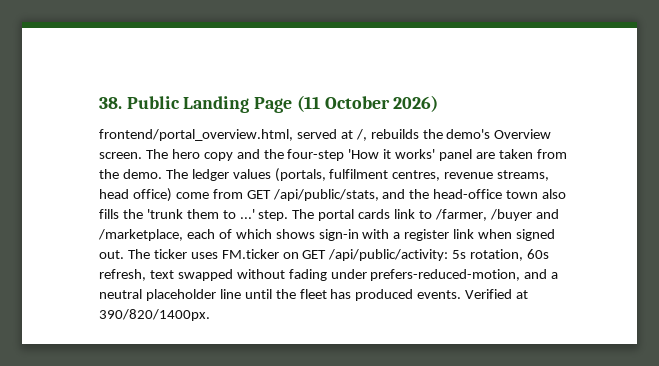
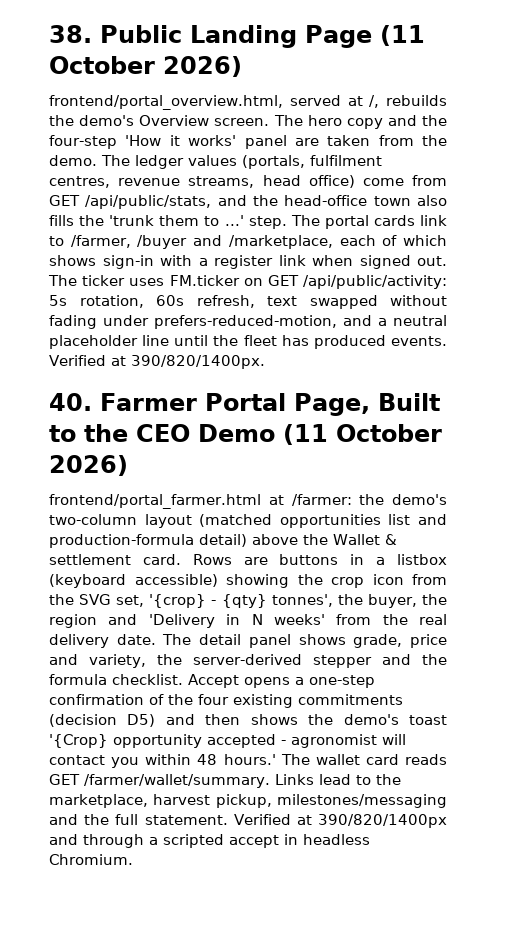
(210, 315) none -> [49,393,440,416] [49,424,442,445] [49,455,128,476] [49,494,447,509] [49,514,447,528] [49,534,397,548] [49,554,447,565] [49,574,447,588] [49,594,447,608] [49,614,447,628] [49,634,447,648] [49,654,448,668] [49,674,375,688] [49,694,403,708] [49,714,447,727] [49,734,406,748] [49,754,447,768] [49,774,401,788] [49,794,447,808] [49,814,447,828] [49,834,370,848] [49,854,133,865] // 40. Farmer Portal Page, Built to the CEO Demo (11 October 2026) // frontend/portal_farmer.html at /farmer: the demo's two-column layout (matched opportunities list and production-formula detail) above the Wallet & settlement card. Rows are buttons in a listbox (keyboard accessible) showing the crop icon from the SVG set, '{crop} - {qty} tonnes', the buyer, the region and 'Delivery in N weeks' from the real delivery date. The detail panel shows grade, price and variety, the server-derived stepper and the formula checklist. Accept opens a one-step confirmation of the four existing commitments (decision D5) and then shows the demo's toast '{Crop} opportunity accepted - agronomist will contact you within 48 hours.' The wallet card reads GET /farmer/wallet/summary. Links lead to the marketplace, harvest pickup, milestones/messaging and the full statement. Verified at 390/820/1400px and through a scripted accept in headless Chromium.

